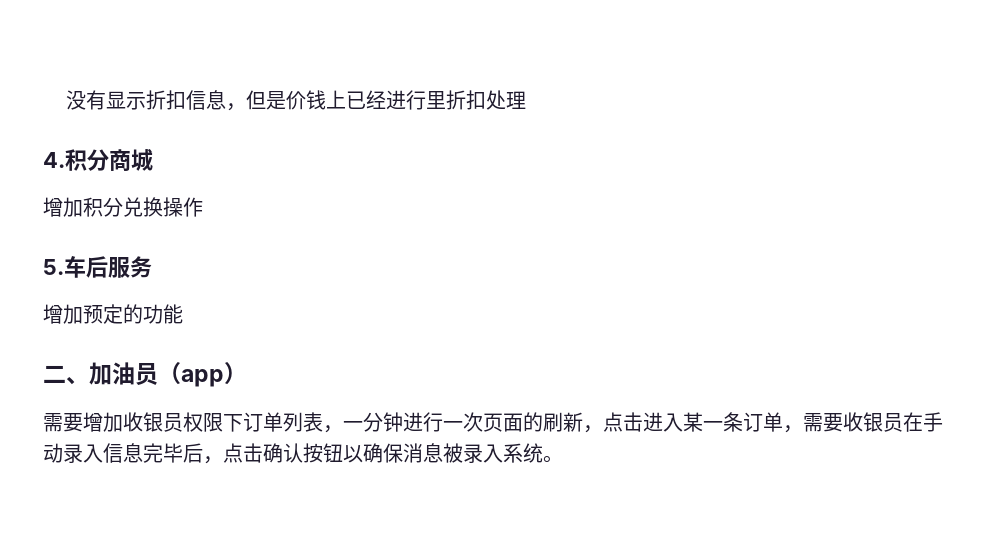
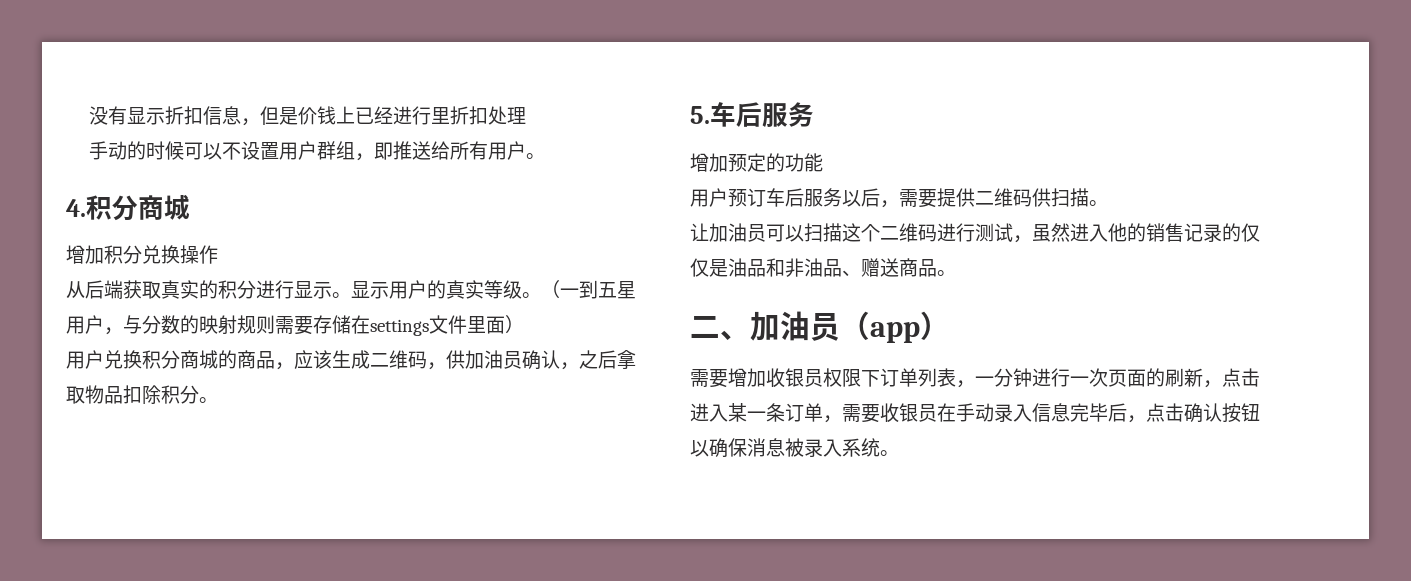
(526, 100) none -> [89,141,546,161] // 手动的时候可以不设置用户群组，即推送给所有用户。
(203, 207) none -> [66,280,636,299] [66,315,524,336] [66,350,636,370] [66,385,218,404] // 从后端获取真实的积分进行显示。显示用户的真实等级。（一到五星用户，与分数的映射规则需要存储在settings文件里面） // 用户兑换积分商城的商品，应该生成二维码，供加油员确认，之后拿取物品扣除积分。
(183, 314) none -> [690,188,1108,208] [690,223,1260,243] [690,258,956,277] // 用户预订车后服务以后，需要提供二维码供扫描。 // 让加油员可以扫描这个二维码进行测试，虽然进入他的销售记录的仅仅是油品和非油品、赠送商品。

